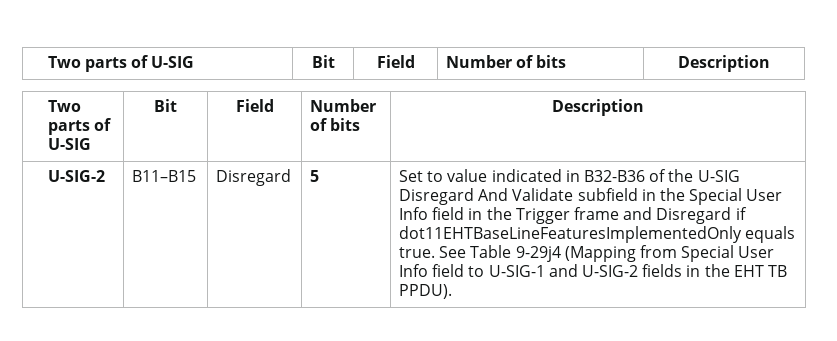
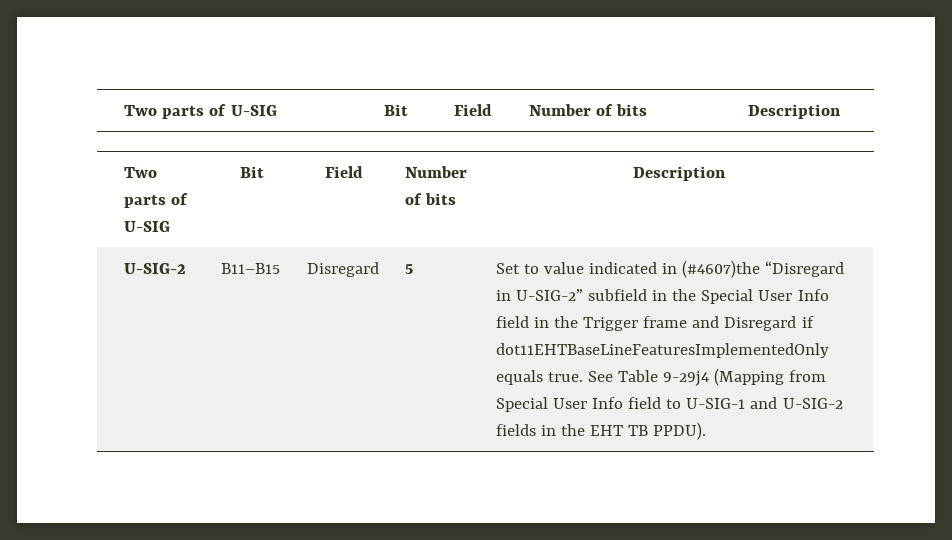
[583,169,740,182] [399,188,574,205] B32-B36 of the U-SIG Disregard And Validate -> [682,260,845,278] [495,289,583,301] (#4607)the “Disregard in U-SIG-2”

